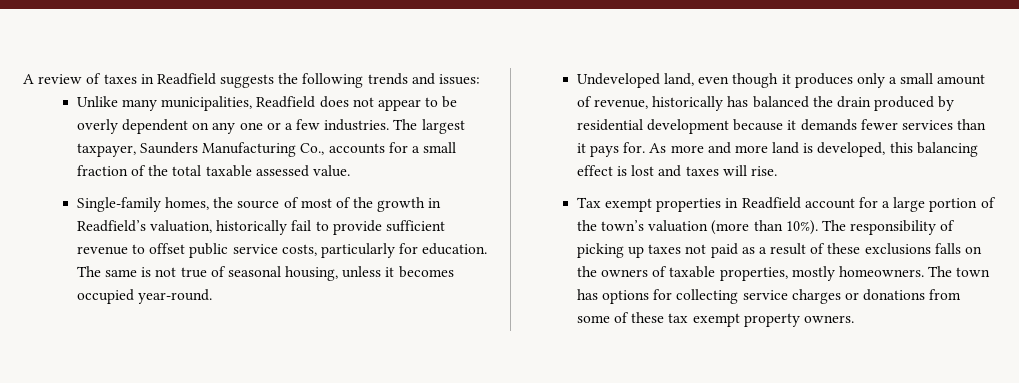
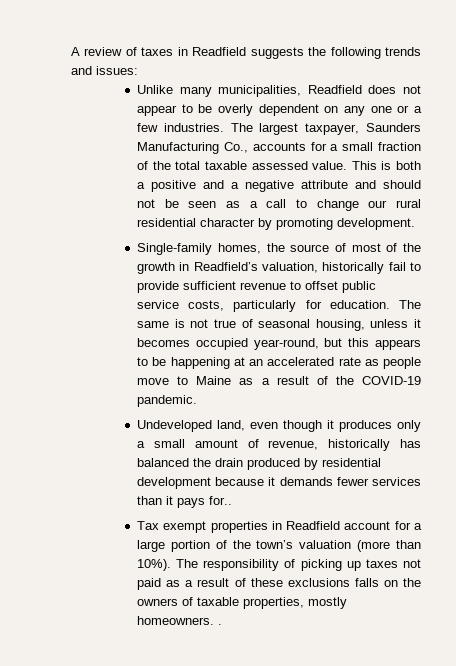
(350, 171) none -> [351,161,422,170] [137,180,421,192] [137,199,421,211] [137,218,416,230] This is both a positive and a negative attribute and should not be seen as a call to change our rural residential character by promoting development.
[137,289,212,304] year-round. -> [253,338,422,350] [137,357,422,369] [137,376,422,385] [137,395,198,407] year-round, but this appears to be happening at an accelerated rate as people move to Maine as a result of the COVID-19 pandemic.
[623,142,978,157] [576,165,777,177] for. As more and more land is developed, this balancing effect is lost and taxes will rise. -> [209,496,233,505] for..
[928,266,991,277] [576,289,962,304] [576,312,854,327] The town has options for collecting service charges or donations from some of these tax exempt property owners. -> [218,624,223,625] .

